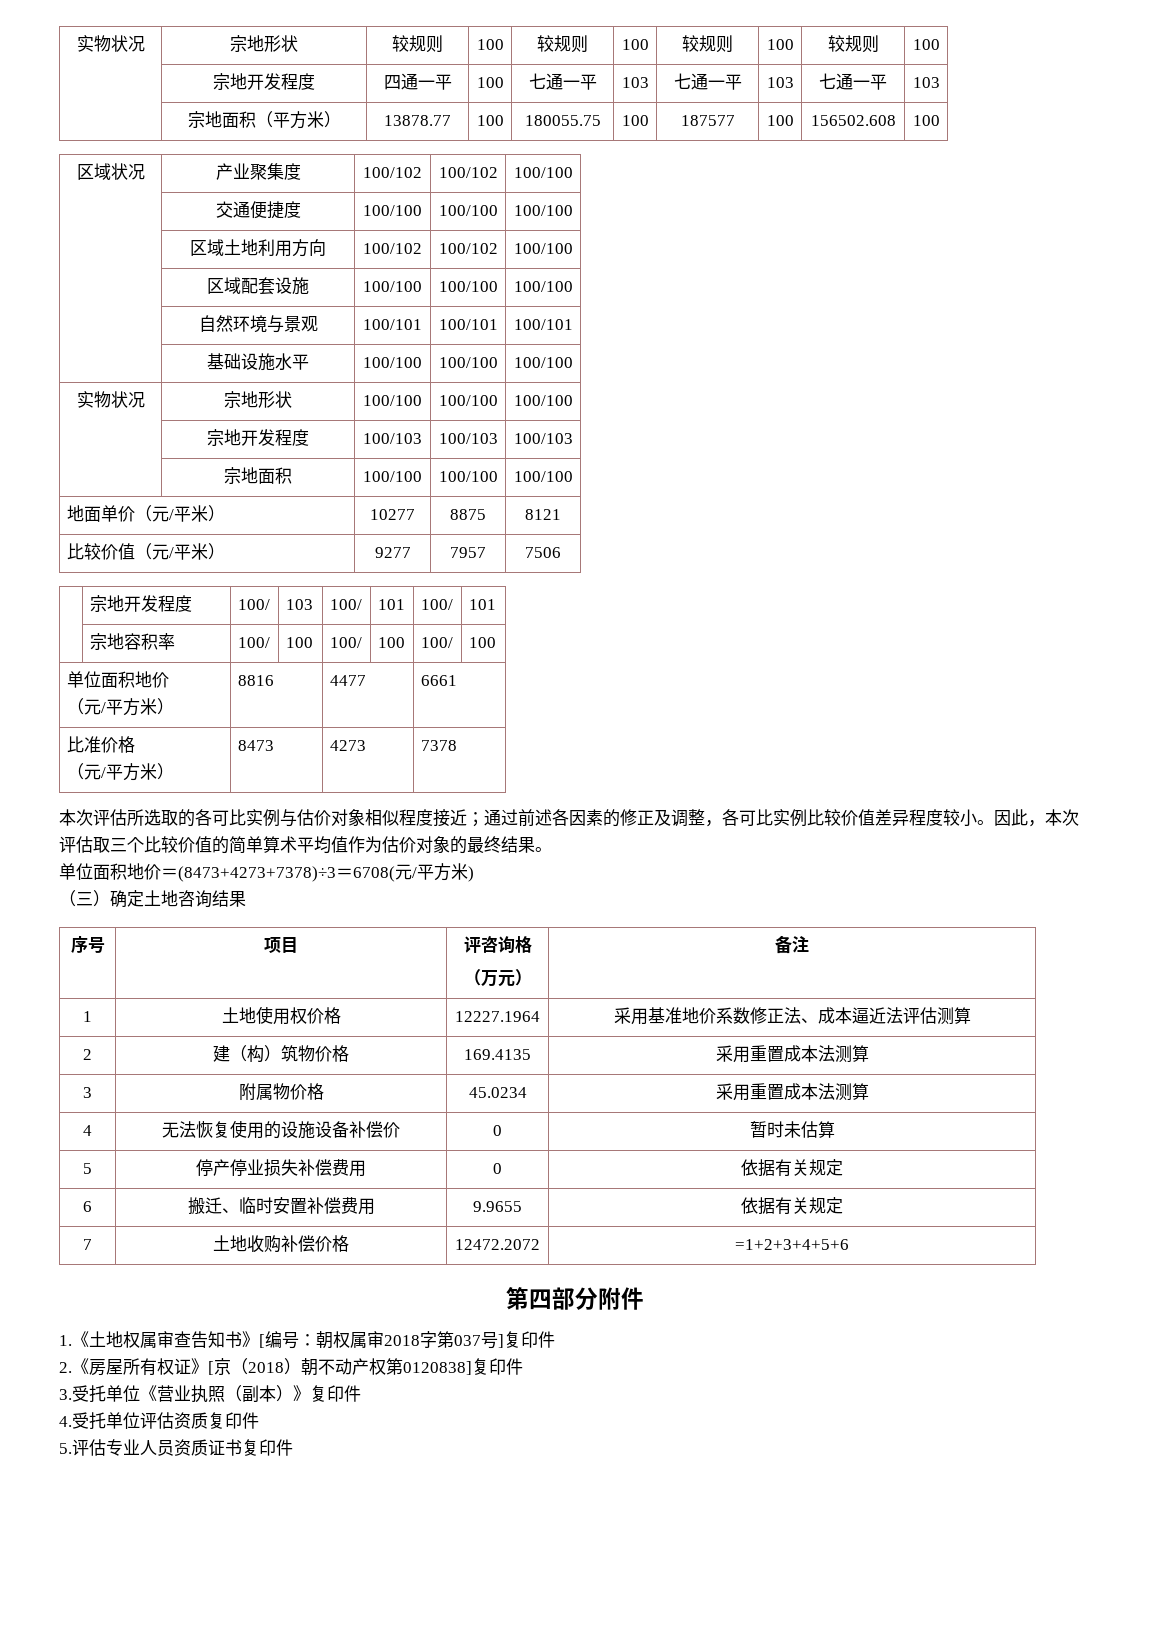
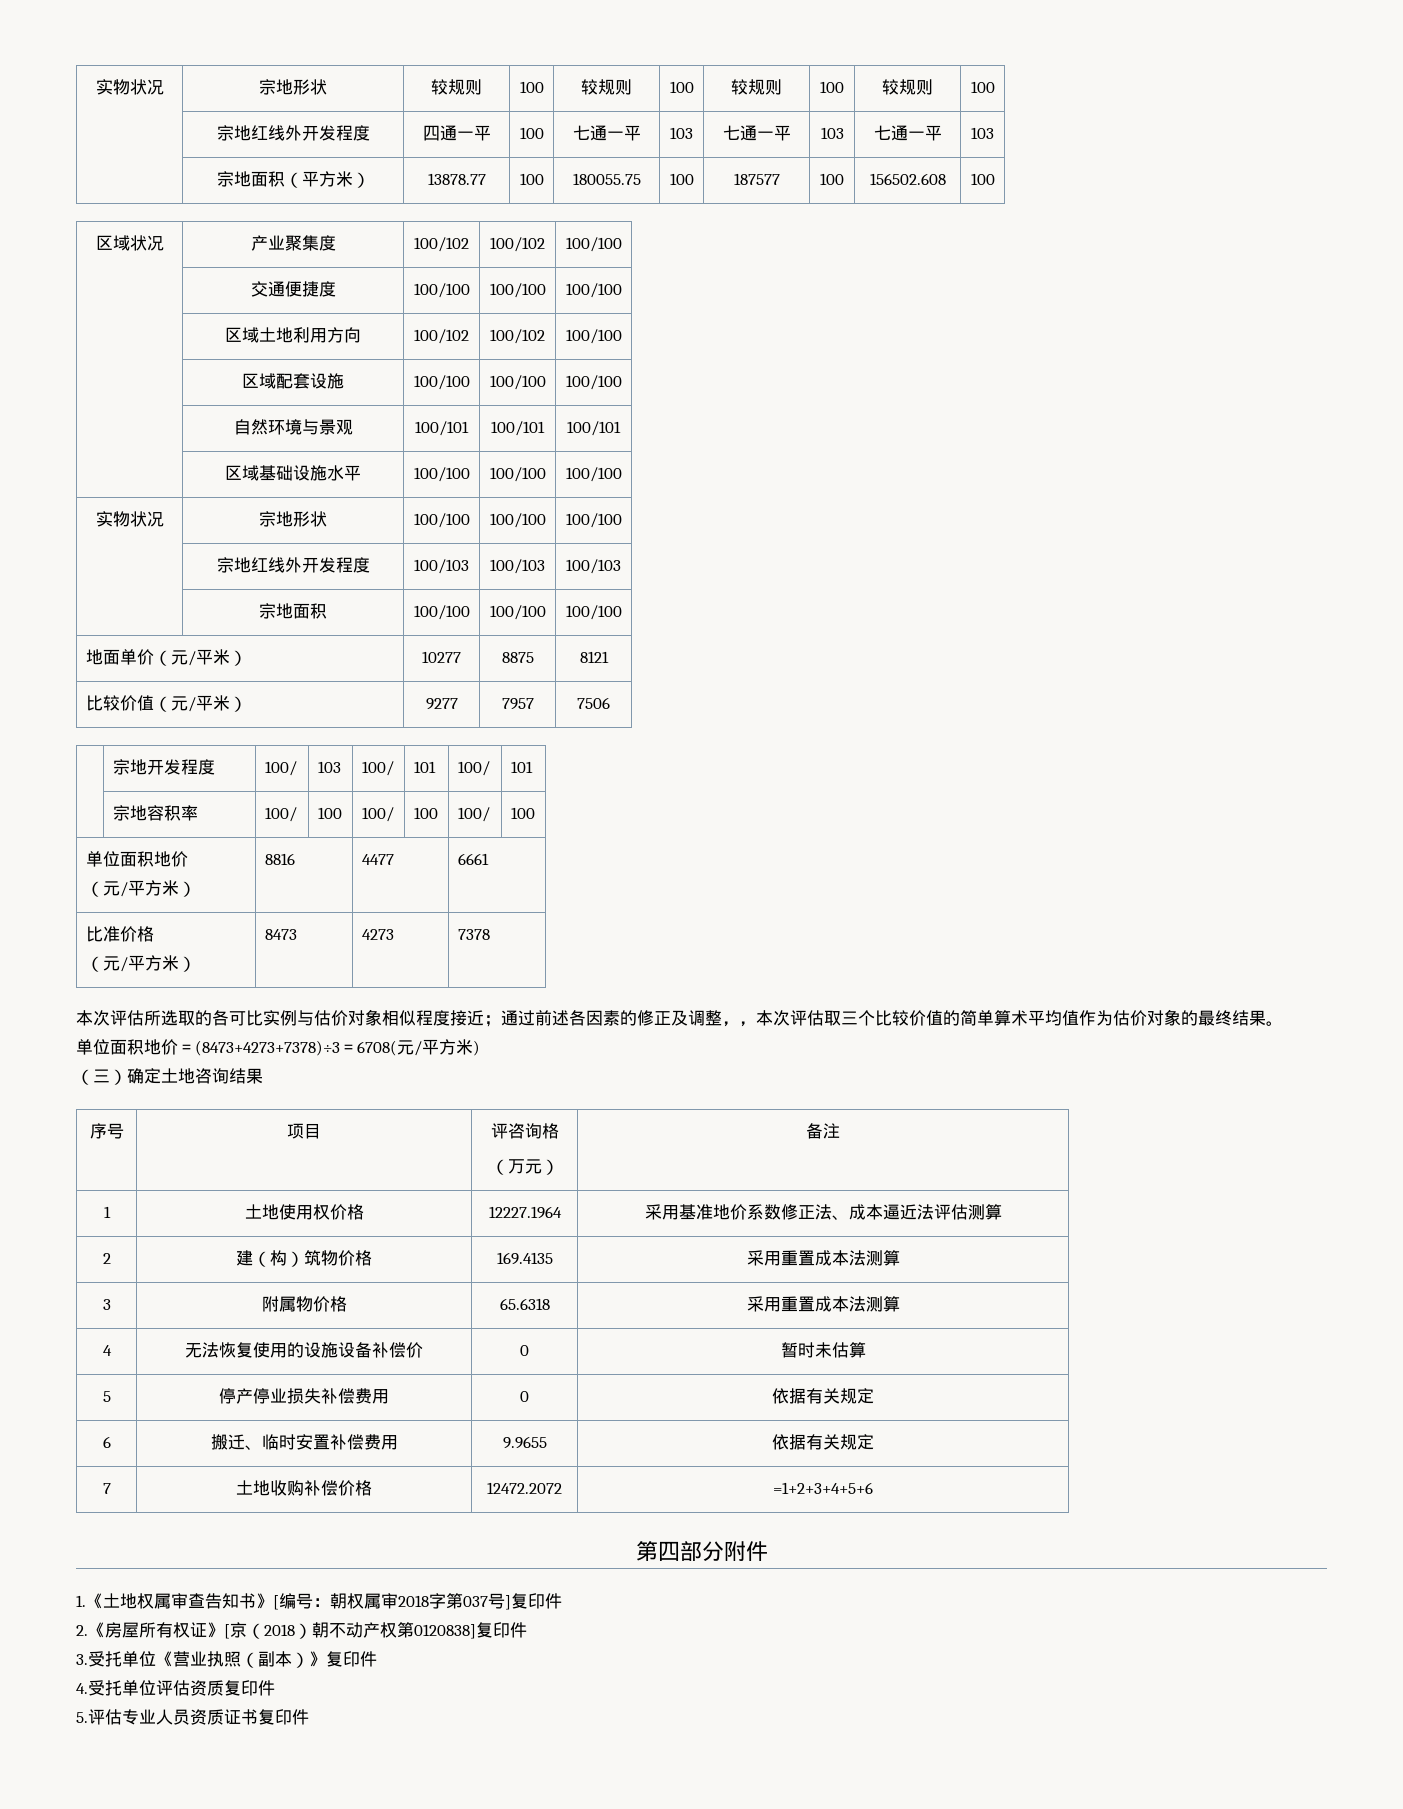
(247, 81) none -> [250,125,302,141] 红线外
(573, 324) none -> [225,465,259,481] 区域
(241, 437) none -> [250,557,302,573] 红线外
[722,809,1028,827] 各可比实例比较价值差异程度较小。因此 -> (739, 1024) none
[468,1087,527,1098] 45.0234 -> [499,1298,550,1310] 65.6318

